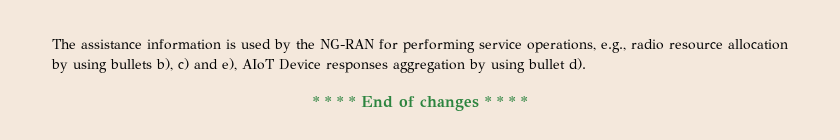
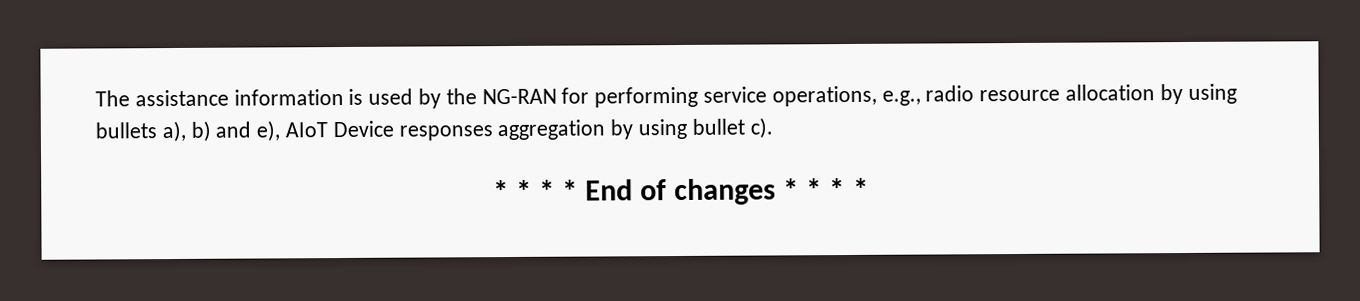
[156,58,189,71] b), c) -> [161,120,211,143] a), b)
[569,58,586,70] d). -> [749,117,773,139] c).

